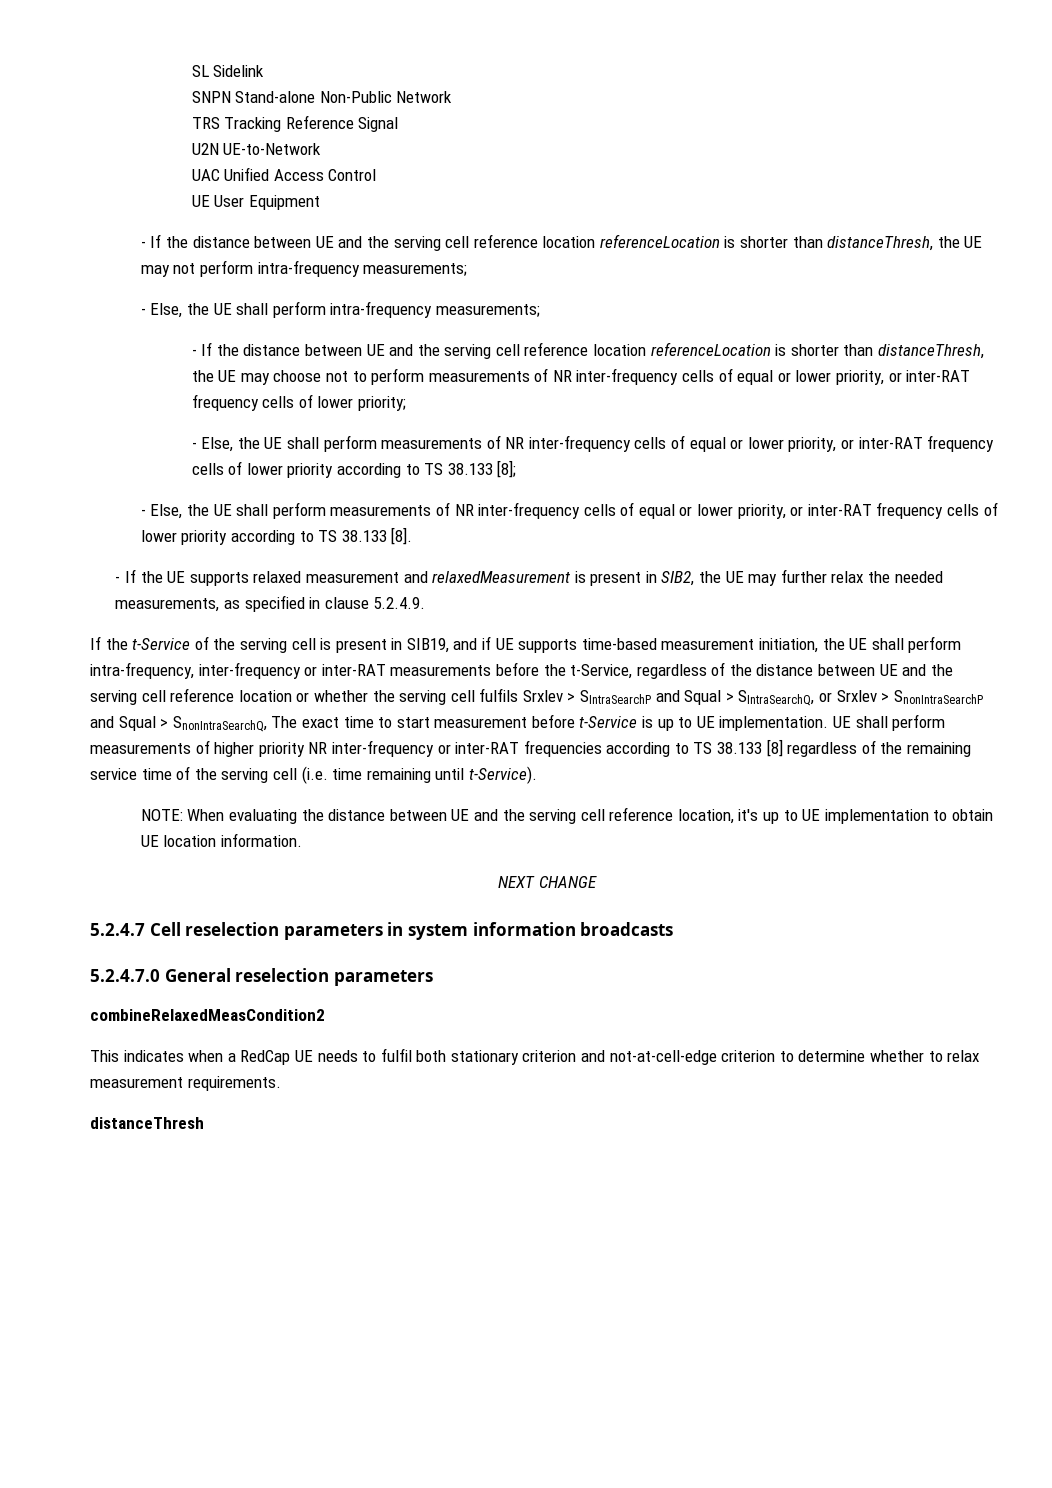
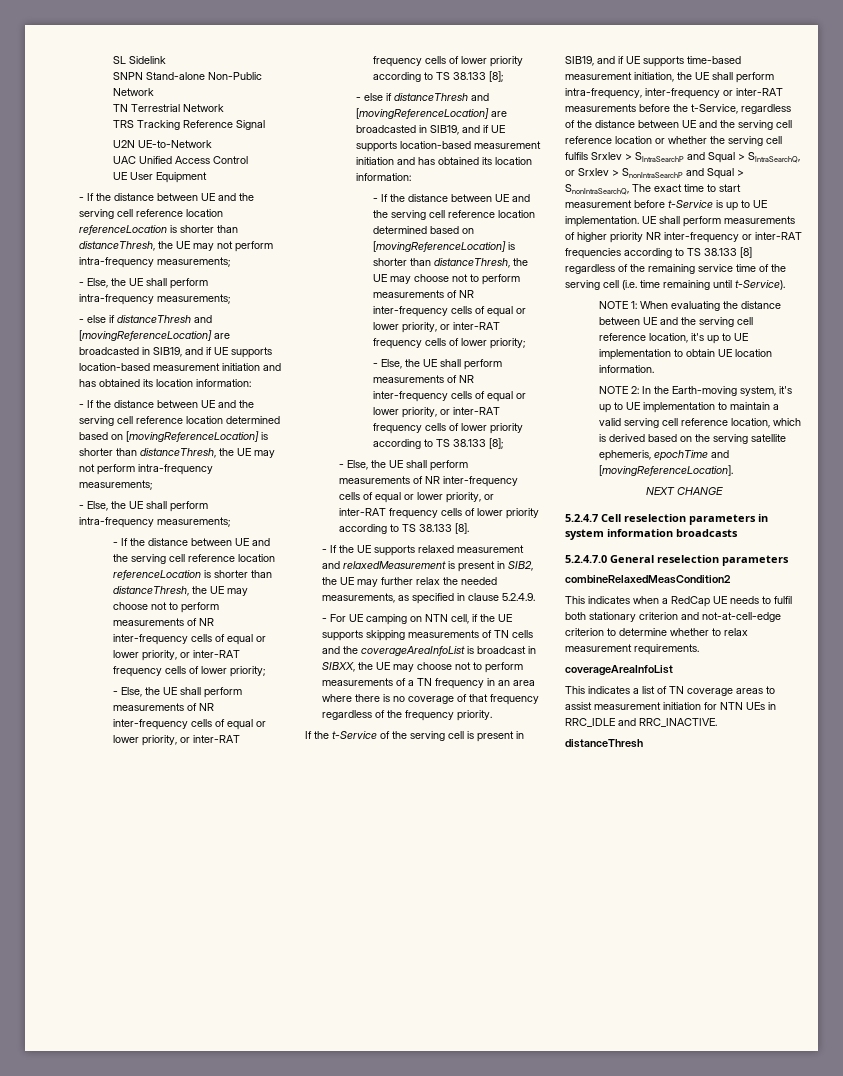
(453, 97) none -> [113,104,225,112] // TN Terrestrial Network
(540, 310) none -> [79,315,213,323] [79,330,231,341] [79,347,273,358] [79,363,282,371] [79,379,252,387] [79,400,255,408] [79,416,281,426] [79,431,269,442] [79,448,276,458] [79,464,214,475] [79,480,153,490] [79,501,209,512] [79,517,231,528] // - else if distanceThresh and [movingReferenceLocation] are broadcasted in SIB19, and if UE supports location-based measurement initiation and has obtained its location information: // - If the distance between UE and the serving cell reference location determined based on [movingReferenceLocation] is shorter than distanceThresh, the UE may not perform intra-frequency measurements; // - Else, the UE shall perform intra-frequency measurements;
(517, 469) none -> [356,93,490,101] [356,108,508,119] [356,125,506,135] [356,141,542,152] [356,157,533,165] [356,173,412,181] [373,194,531,202] [373,210,536,220] [373,226,475,234] [373,241,516,252] [373,258,529,268] [373,274,521,285] [373,290,475,298] [373,306,527,317] [373,322,501,333] [373,338,526,349] [373,359,503,370] [373,375,475,383] [373,391,527,402] [373,407,501,418] [373,423,524,434] [373,438,504,449] // - else if distanceThresh and [movingReferenceLocation] are broadcasted in SIB19, and if UE supports location-based measurement initiation and has obtained its location information: // - If the distance between UE and the serving cell reference location determined based on [movingReferenceLocation] is shorter than distanceThresh, the UE may choose not to perform measurements of NR inter-frequency cells of equal or lower priority, or inter-RAT frequency cells of lower priority; // - Else, the UE shall perform measurements of NR inter-frequency cells of equal or lower priority, or inter-RAT frequency cells of lower priority according to TS 38.133 [8];
(426, 603) none -> [322,614,513,625] [322,630,534,641] [322,646,537,656] [322,662,524,673] [322,678,536,689] [322,694,540,705] [322,710,493,721] // - For UE camping on NTN cell, if the UE supports skipping measurements of TN cells and the coverageAreaInfoList is broadcast in SIBXX, the UE may choose not to perform measurements of a TN frequency in an area where there is no coverage of that frequency regardless of the frequency priority.
[140,809,183,821] NOTE: -> [599,301,638,309] NOTE 1:
(302, 840) none -> [599,386,793,396] [599,402,780,413] [599,418,802,428] [599,434,787,444] [599,450,730,461] [599,465,734,476] // NOTE 2: In the Earth-moving system, it's up to UE implementation to maintain a valid serving cell reference location, which is derived based on the serving satellite ephemeris, epochTime and [movingReferenceLocation].
(281, 1083) none -> [565,665,673,676] [565,686,775,696] [565,702,776,710] [565,718,717,727] // coverageAreaInfoList // This indicates a list of TN coverage areas to assist measurement initiation for NTN UEs in RRC_IDLE and RRC_INACTIVE.

